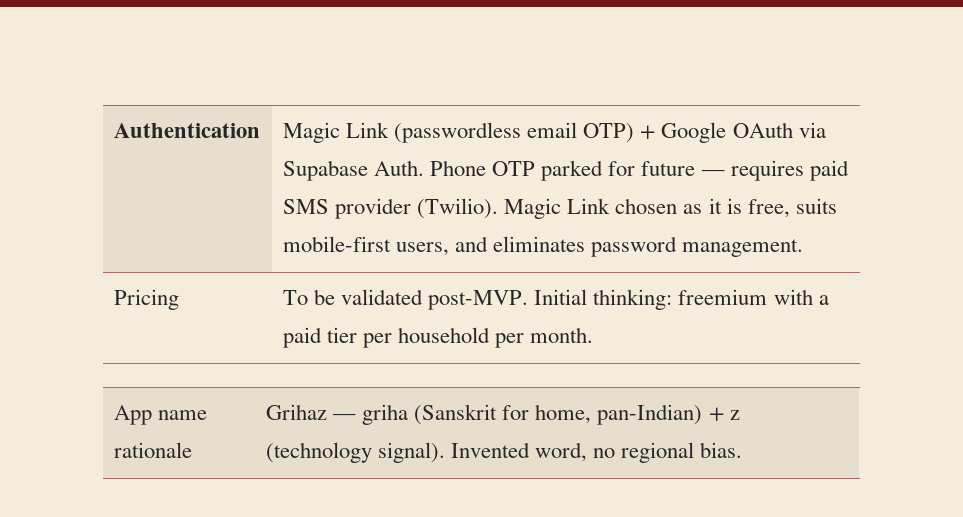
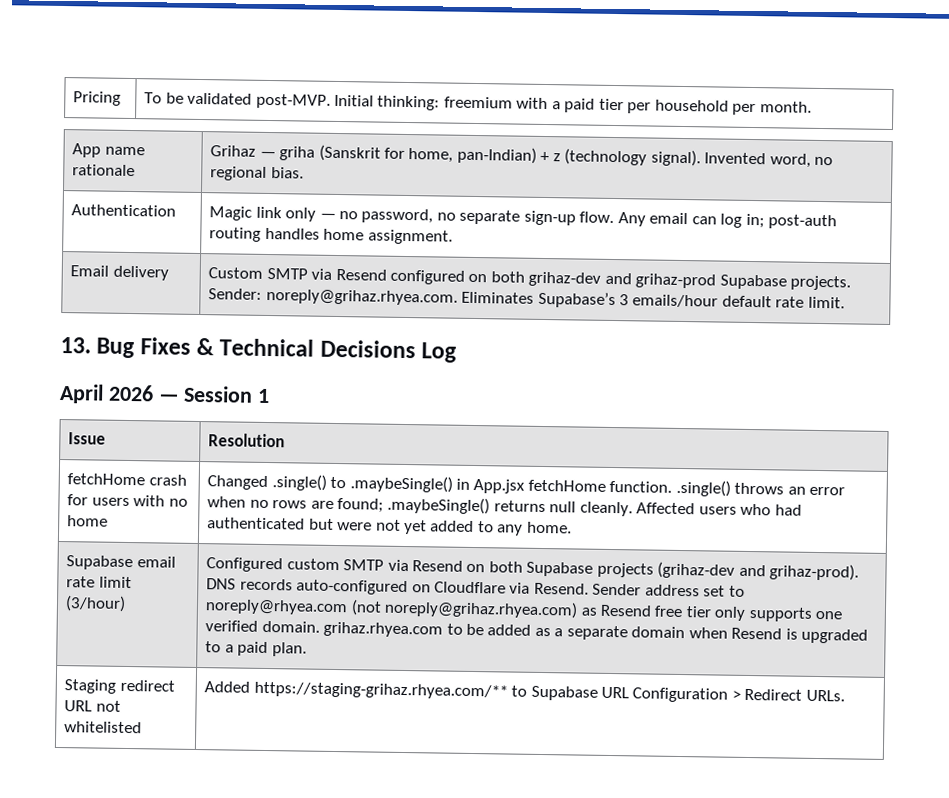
[114,123,261,138] [283,122,826,143] [283,160,849,181] [283,198,837,219] [283,236,804,257] Authentication | Magic Link (passwordless email OTP) + Google OAuth via Supabase Auth. Phone OTP parked for future — requires paid SMS provider (Twilio). Magic Link chosen as it is free, suits mobile-first users, and eliminates password management. // -> (73, 98) none
(743, 450) none -> [71,204,177,217] [209,206,837,230] [209,227,453,245] [70,265,169,281] [208,267,852,291] [208,288,845,309] [60,337,458,363] [59,383,271,404] [68,432,107,445] [208,433,286,448] [67,473,187,486] [67,494,188,507] [67,515,109,527] [207,474,846,497] [207,496,802,517] [207,517,572,536] [66,555,176,571] [66,576,132,589] [65,595,127,612] [206,557,860,581] [206,578,745,597] [205,599,843,622] [205,620,869,644] [205,641,307,657] [64,679,175,694] [64,700,121,712] [64,721,143,734] [204,681,845,703] // Authentication | Magic link only — no password, no separate sign-up flow. Any email can log in; post-auth routing handles home assignment. // Email delivery | Custom SMTP via Resend configured on both grihaz-dev and grihaz-prod Supabase projects. Sender: noreply@grihaz.rhyea.com. Eliminates Supabase’s 3 emails/hour default rate limit. // 13. Bug Fixes & Technical Decisions Log // April 2026 — Session 1 // Issue | Resolution // fetchHome crash for users with no home | Changed .single() to .maybeSingle() in App.jsx fetchHome function. .single() throws an error when no rows are found; .maybeSingle() returns null cleanly. Affected users who had authenticated but were not yet added to any home. // Supabase email rate limit (3/hour) | Configured custom SMTP via Resend on both Supabase projects (grihaz-dev and grihaz-prod). DNS records auto-configured on Cloudflare via Resend. Sender address set to noreply@rhyea.com (not noreply@grihaz.rhyea.com) as Resend free tier only supports one verified domain. grihaz.rhyea.com to be added as a separate domain when Resend is upgraded to a paid plan. // Staging redirect URL not whitelisted | Added https://staging-grihaz.rhyea.com/** to Supabase URL Configuration > Redirect URLs.

